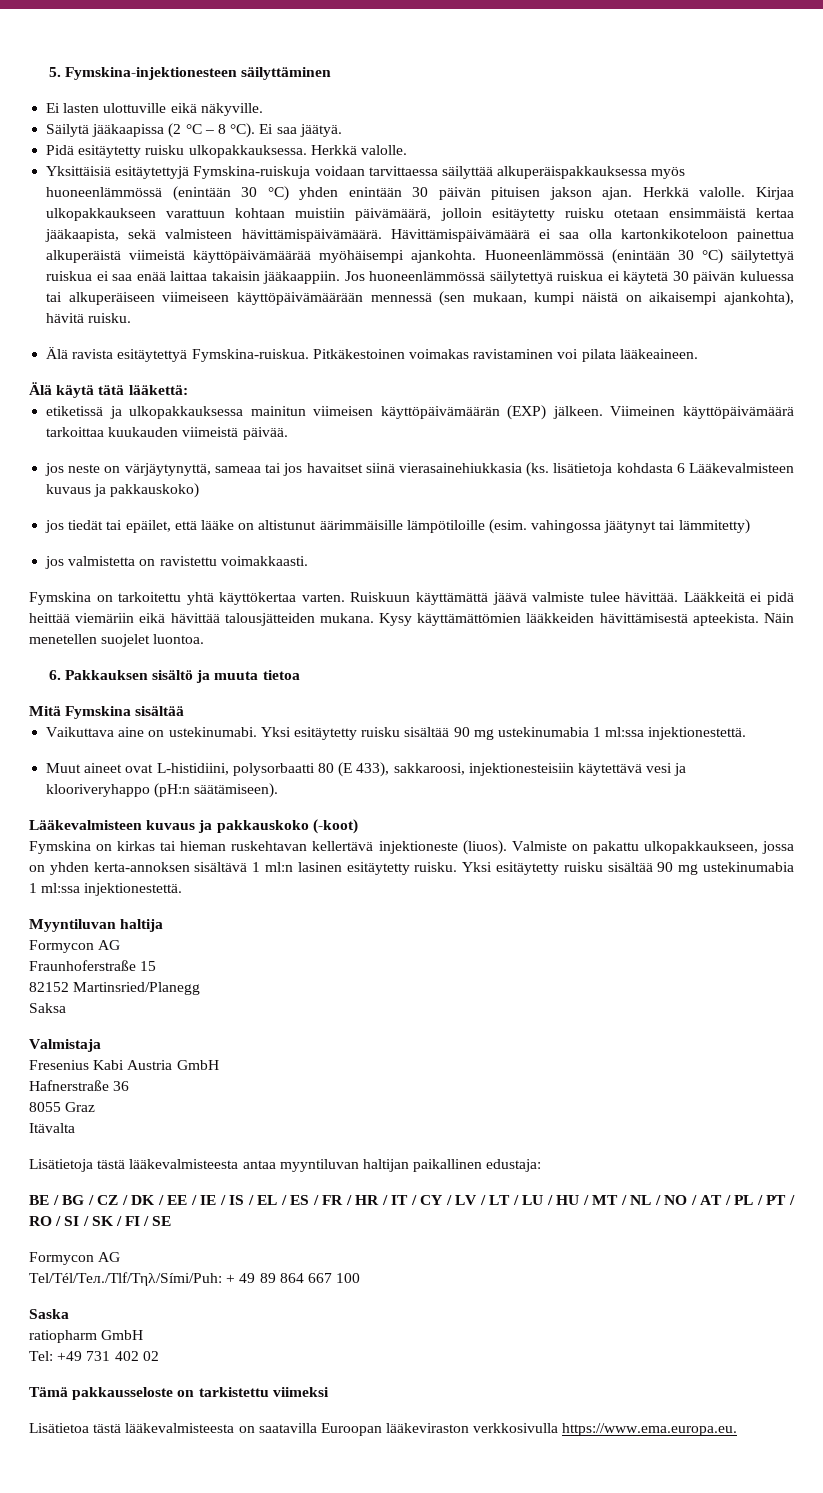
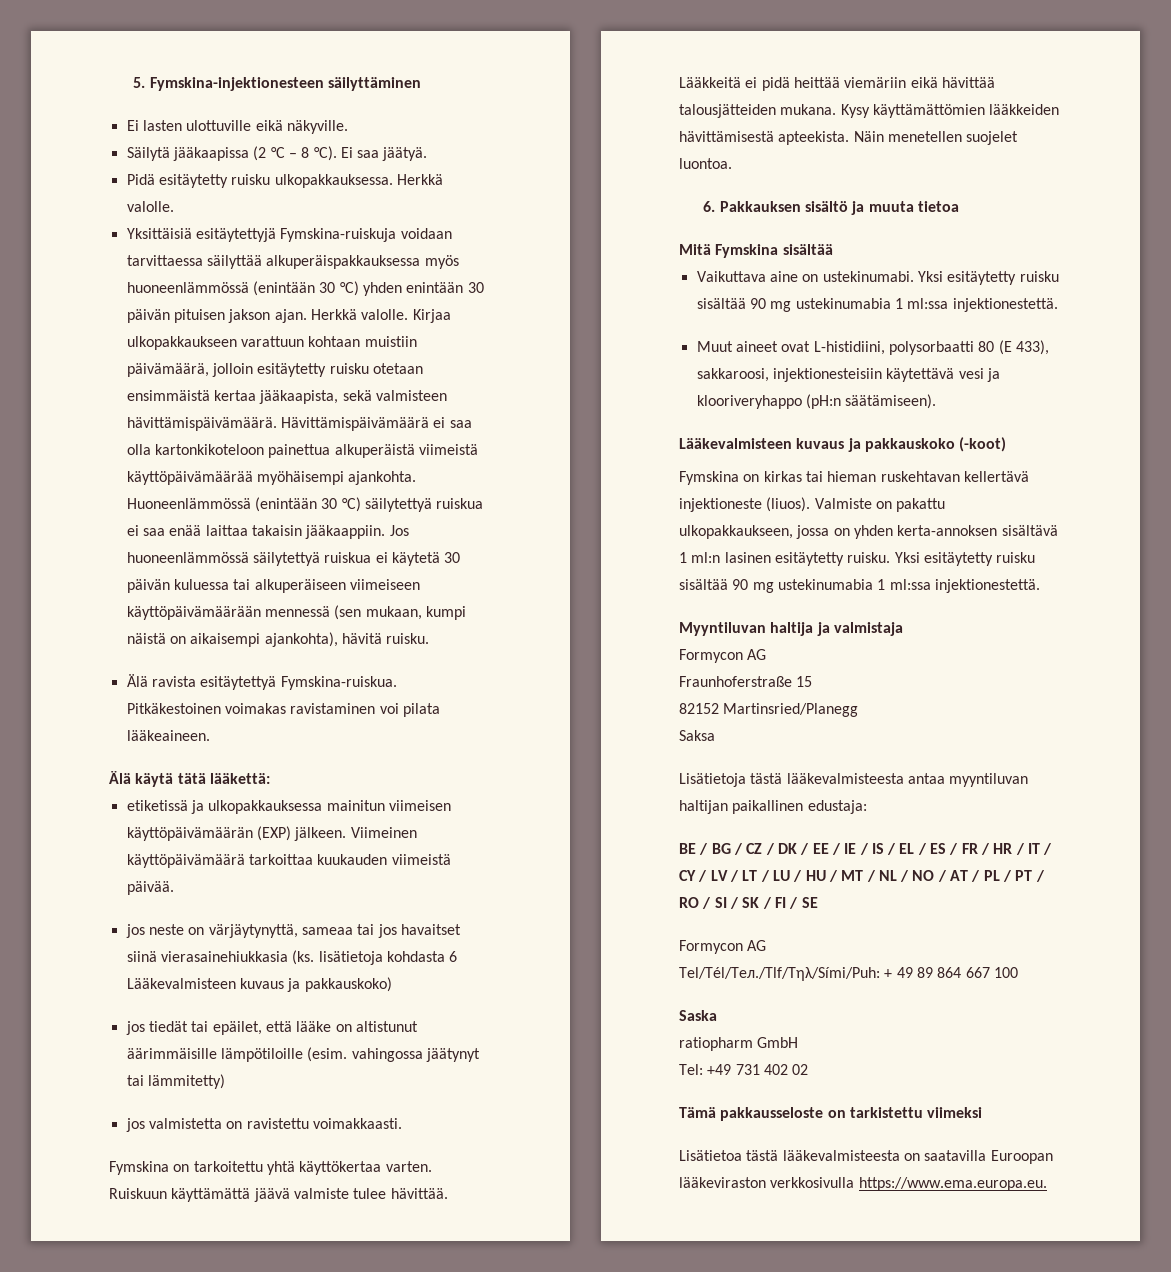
(164, 925) none -> [816,622,903,636] ja valmistaja
[29,1039,101,1052] [29,1060,219,1070] [29,1080,130,1091] [29,1102,96,1112] [29,1123,75,1133] // Valmistaja // Fresenius Kabi Austria GmbH // Hafnerstraße 36 // 8055 Graz // Itävalta -> (715, 735) none

